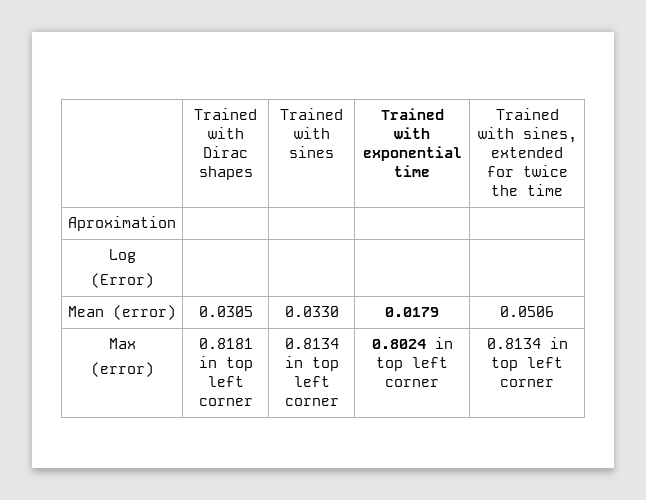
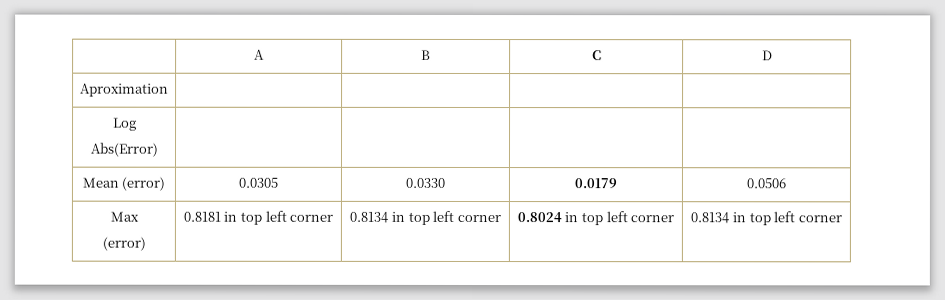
[194,108,257,120] [207,127,244,139] [203,146,248,158] [198,166,253,180] [280,108,343,120] [293,127,330,139] [289,146,334,158] [380,108,444,120] [394,127,430,139] [362,146,462,161] [394,165,430,177] [495,108,559,120] [477,127,577,143] [491,147,563,158] [486,165,568,177] [491,184,563,196] | Trained with Dirac shapes | Trained with sines | Trained with exponential time | Trained with sines, extended for twice the time -> [254,49,265,60] [421,49,431,60] [591,50,602,61] [761,50,773,61] | A | B | C | D
[90,273,154,288] (Error) -> [89,142,159,157] Abs(Error)

